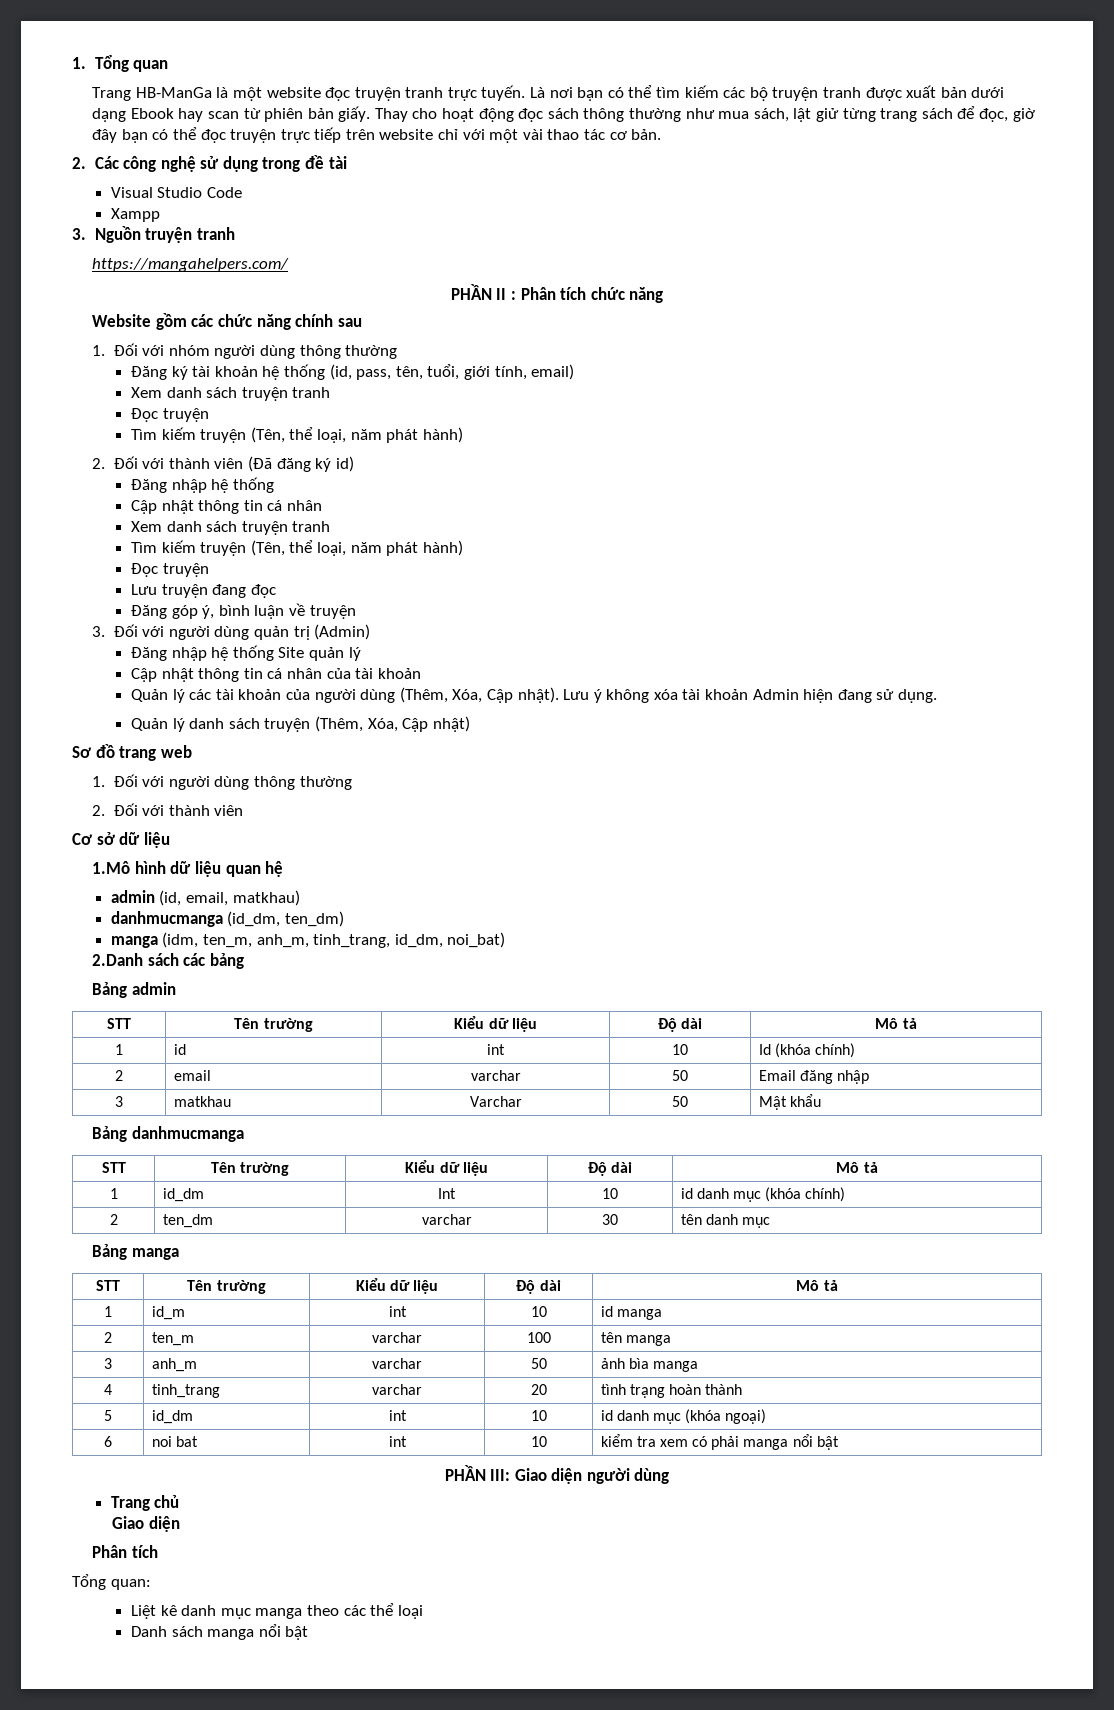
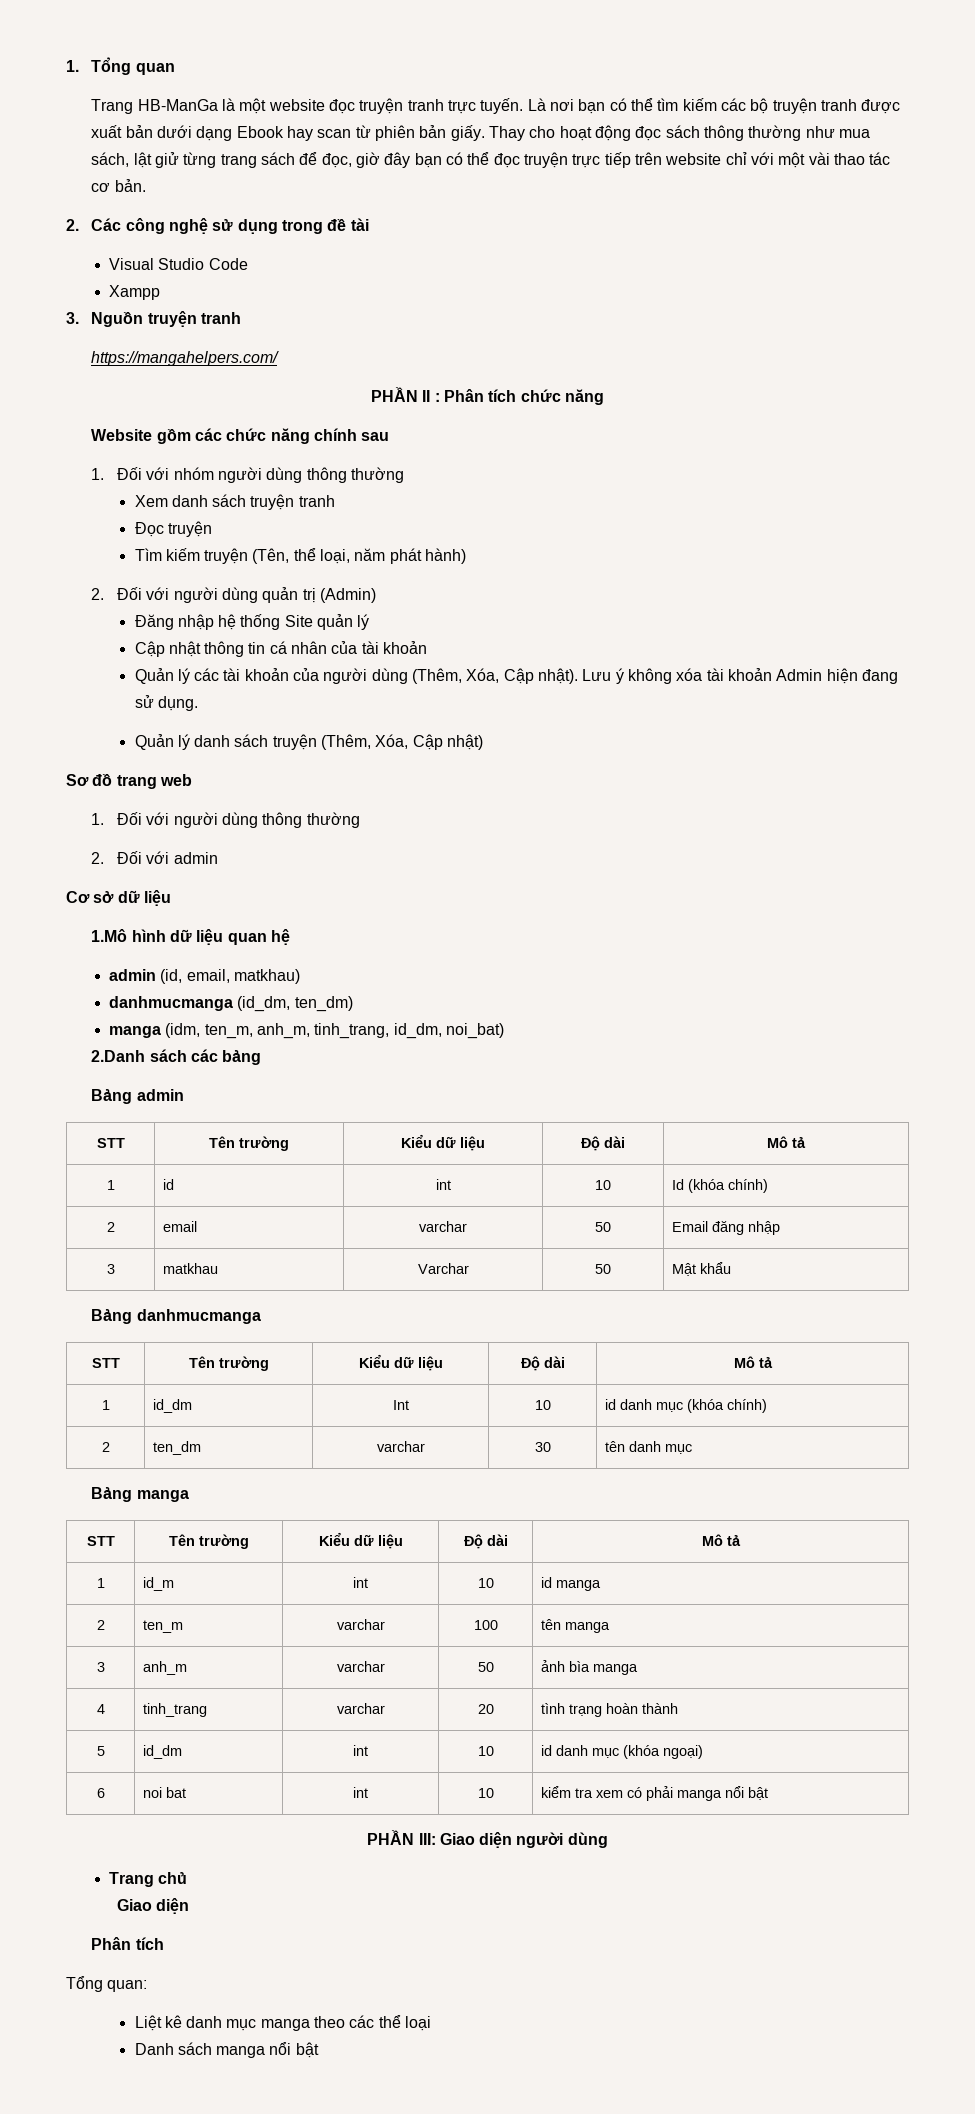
[131,364,575,380] // Đăng ký tài khoản hệ thống (id, pass, tên, tuổi, giới tính, email) -> (404, 475) none
[168,456,354,472] [131,477,274,493] [131,500,322,514] [131,521,331,535] [131,540,463,556] [131,563,209,577] [131,584,276,598] [131,603,356,619] [92,624,165,637] thành viên (Đã đăng ký id) // Đăng nhập hệ thống // Cập nhật thông tin cá nhân // Xem danh sách truyện tranh // Tìm kiếm truyện (Tên, thể loại, năm phát hành) // Đọc truyện // Lưu truyện đang đọc // Đăng góp ý, bình luận về truyện // 3. Đối với -> (170, 593) none
[168,805,244,816] thành viên -> [173,852,218,864] admin

